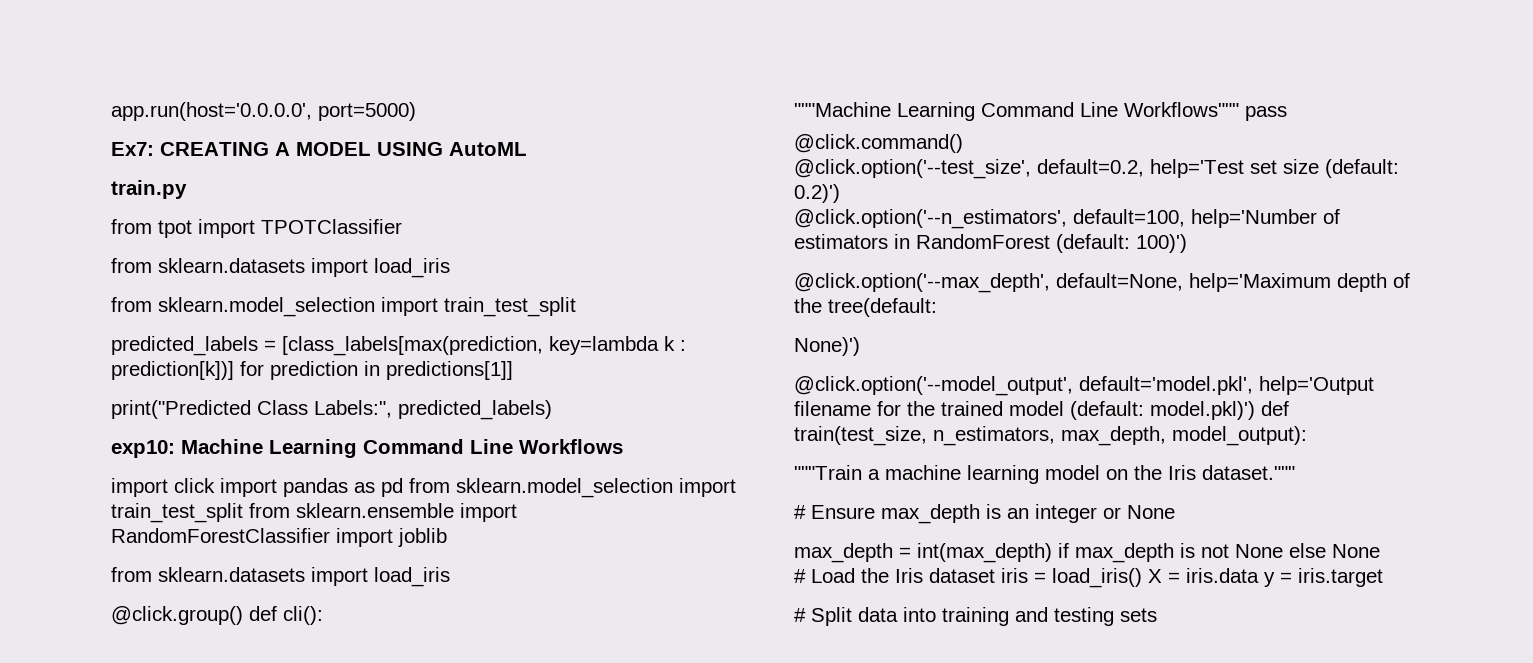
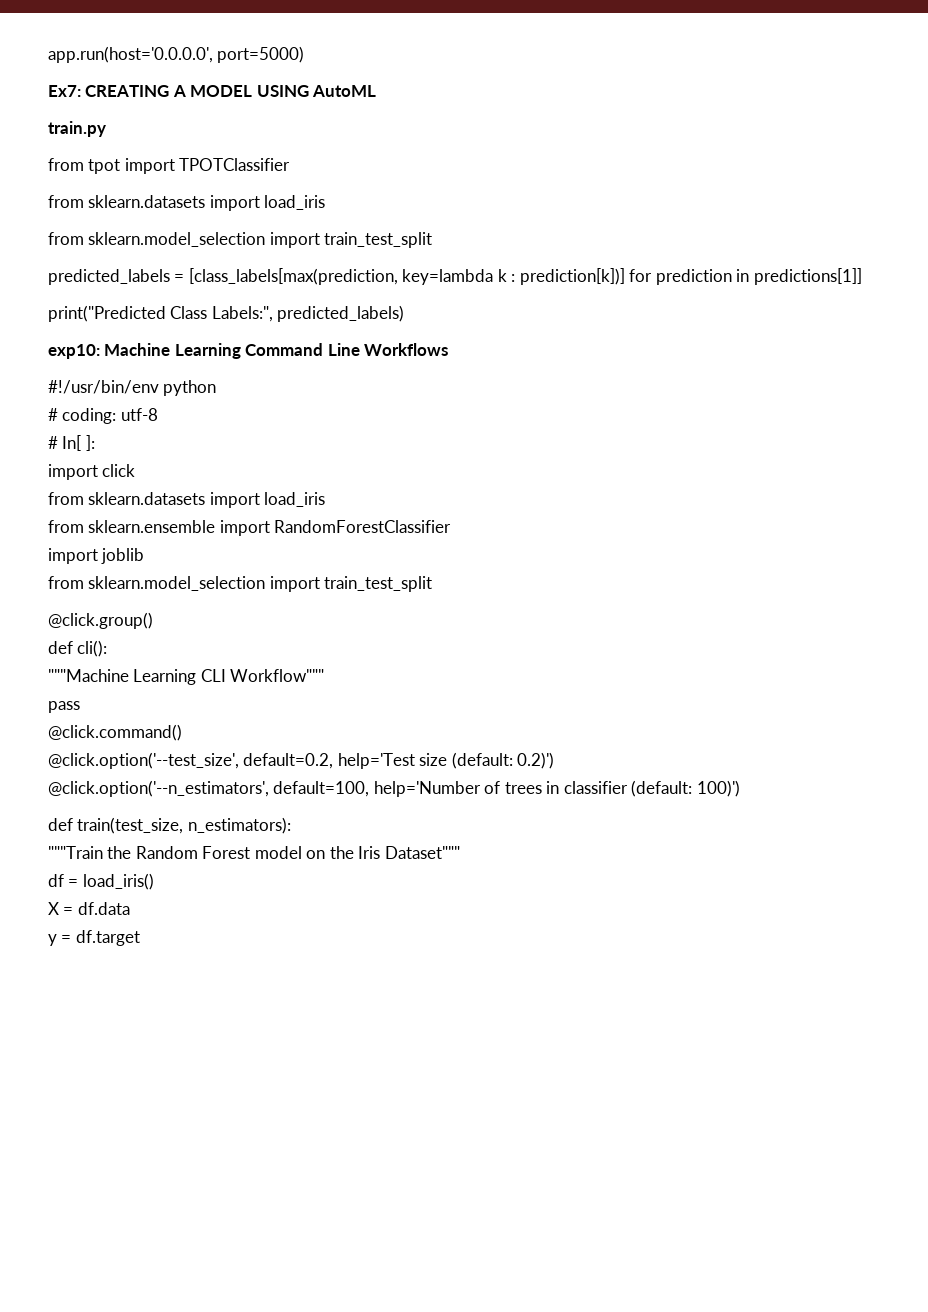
[111,478,736,498] [111,503,517,523] [111,528,447,547] [111,567,450,587] import click import pandas as pd from sklearn.model_selection import train_test_split from sklearn.ensemble import RandomForestClassifier import joblib // from sklearn.datasets import load_iris -> [48,380,217,396] [48,408,158,424] [48,435,95,451] [48,464,136,480] [48,492,326,508] [48,520,452,536] [48,548,145,564] [48,576,433,592] #!/usr/bin/env python // # coding: utf-8 // # In[ ]: // import click // from sklearn.datasets import load_iris // from sklearn.ensemble import RandomForestClassifier // import joblib // from sklearn.model_selection import train_test_split
(243, 615) none -> (153, 620) //
[981,102,1239,117] Command Line Workflows""" -> [200,669,325,682] CLI Workflow""" //
[1250,160,1277,174] set -> (415, 761) none
[794,234,1050,249] estimators in RandomForest -> [504,781,628,794] trees in classifier
[794,273,1410,293] [794,298,937,317] [794,337,860,356] [794,376,1374,396] [794,401,1289,420] [794,426,1307,446] [794,465,1295,484] [794,504,1175,524] [794,543,1380,563] [794,568,1028,583] @click.option('--max_depth', default=None, help='Maximum depth of the tree(default: // None)') // @click.option('--model_output', default='model.pkl', help='Output filename for the trained model (default: model.pkl)') def train(test_size, n_estimators, max_depth, model_output): // """Train a machine learning model on the Iris dataset.""" // # Ensure max_depth is an integer or None // max_depth = int(max_depth) if max_depth is not None else None // # Load the Iris dataset iris -> [48,817,291,834] [48,846,460,859] [48,874,64,887] def train(test_size, n_estimators): // """Train the Random Forest model on the Iris Dataset""" // df
(1142, 578) none -> (154, 881) //
[1186,568,1259,583] iris.data -> [77,902,130,915] df.data //
[1298,568,1383,587] [794,607,1157,626] iris.target // # Split data into training and testing sets -> [75,930,140,946] df.target

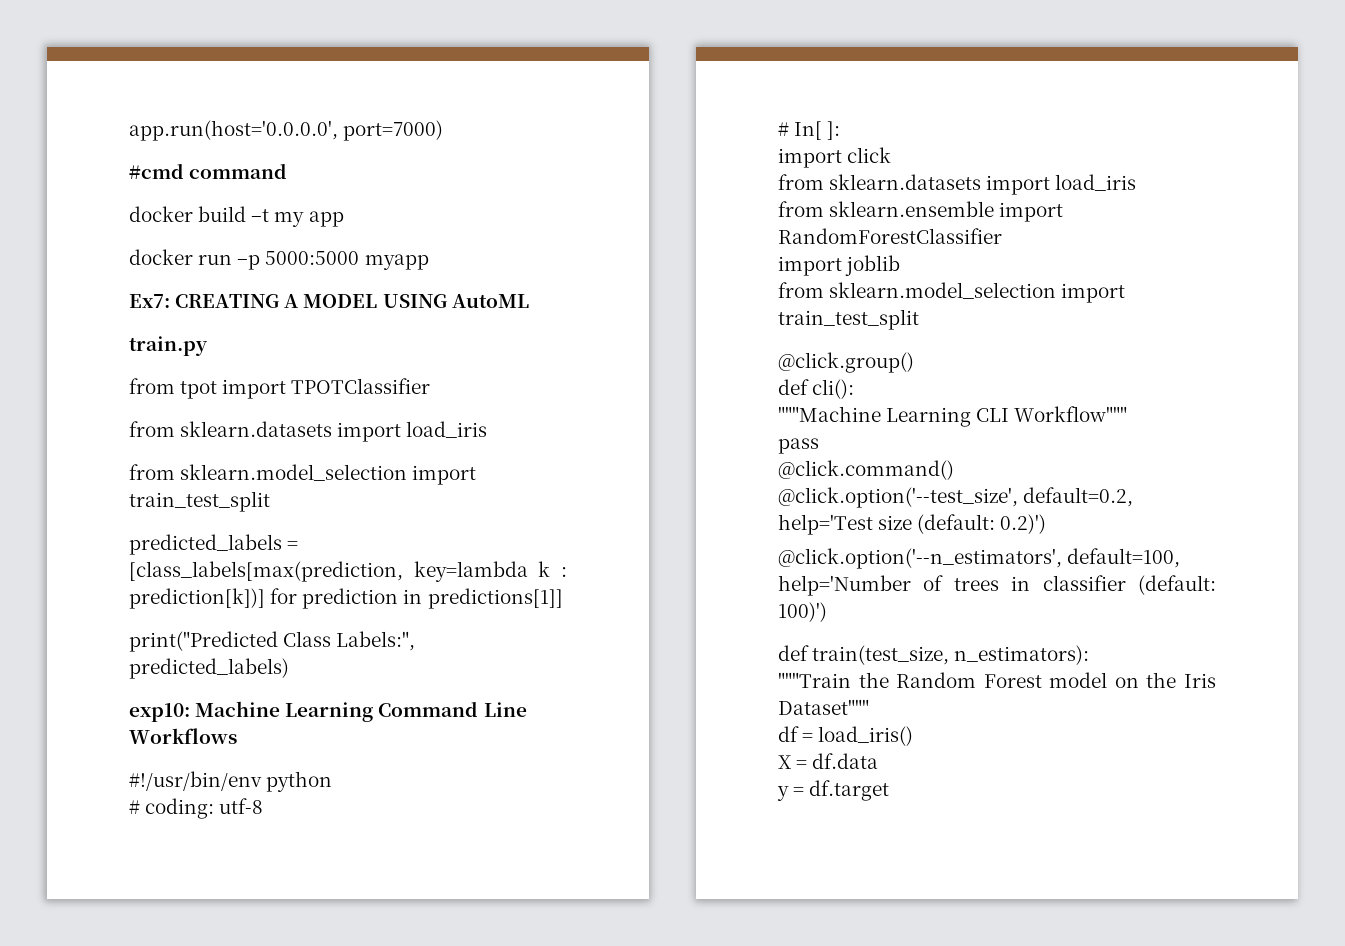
[217,46,305,63] port=5000) -> [343,120,444,141] [129,163,288,179] [129,206,344,227] [129,249,429,270] port=7000) // #cmd command // docker build –t my app // docker run –p 5000:5000 myapp

